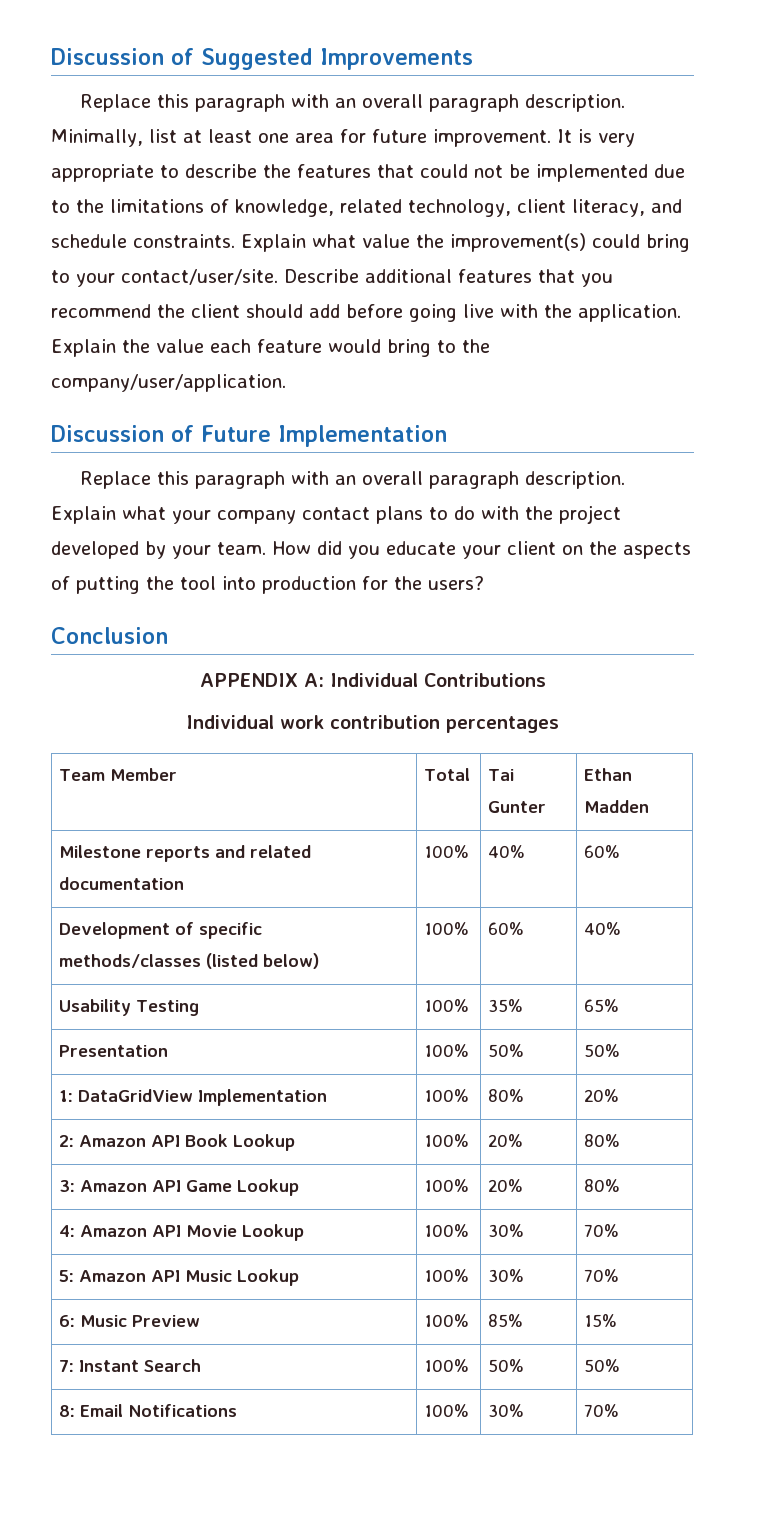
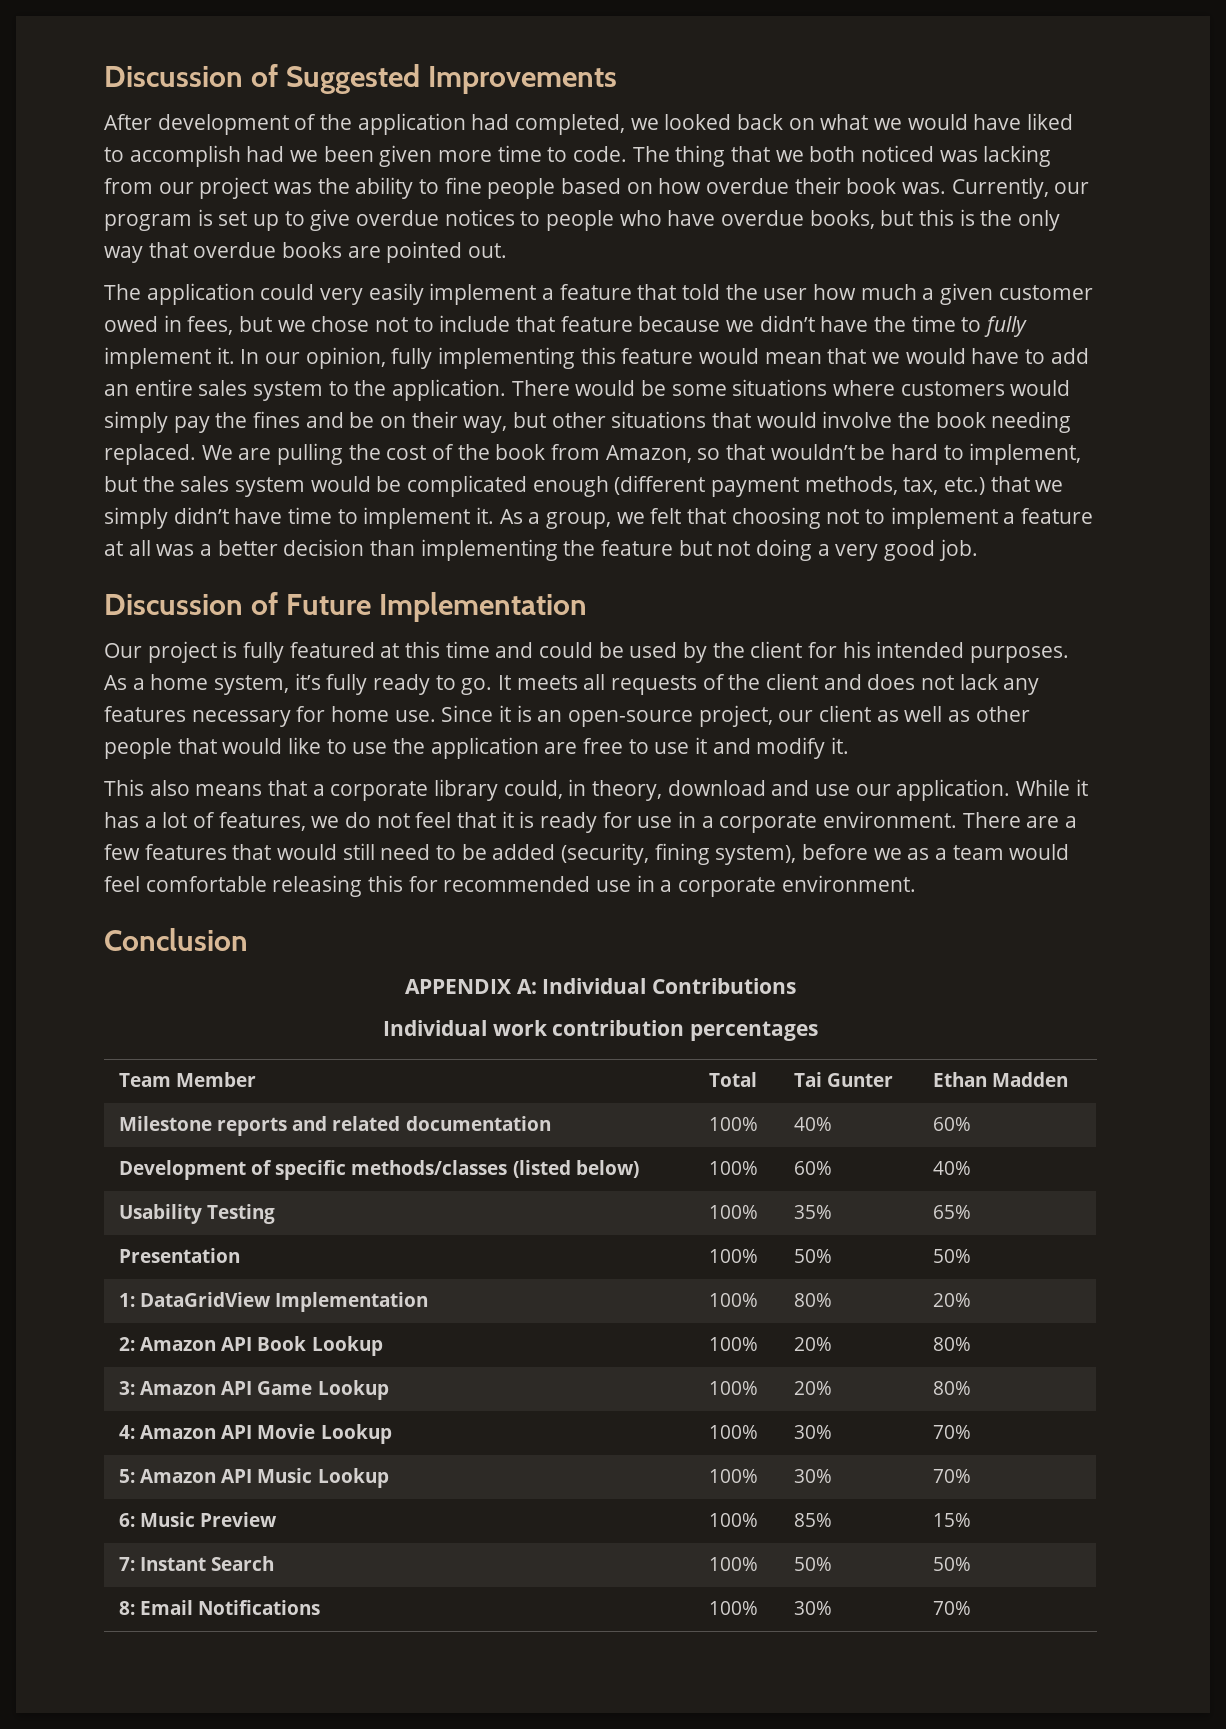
[80,94,626,112] [51,129,635,147] [51,164,685,182] [51,199,682,217] [51,233,690,252] [51,269,613,287] [51,304,681,322] [51,339,490,357] [51,374,286,392] [51,425,447,447] [80,471,626,489] [51,505,621,524] [51,541,691,559] [51,576,484,594] Replace this paragraph with an overall paragraph description. Minimally, list at least one area for future improvement. It is very appropriate to describe the features that could not be implemented due to the limitations of knowledge, related technology, client literacy, and schedule constraints. Explain what value the improvement(s) could bring to your contact/user/site. Describe additional features that you recommend the client should add before going live with the application. Explain the value each feature would bring to the company/user/application. // Discussion of Future Implementation // Replace this paragraph with an overall paragraph description. Explain what your company contact plans to do with the project developed by your team. How did you educate your client on the aspects of putting the tool into production for the users? -> [104,113,1074,135] [104,145,1052,167] [104,177,1090,199] [104,209,1061,231] [104,241,508,263] [104,283,1093,305] [104,315,1028,337] [104,347,1089,369] [104,379,1071,401] [104,411,1072,433] [104,443,1082,465] [104,475,1064,497] [104,507,1094,529] [104,539,978,561] [104,592,588,622] [104,641,1070,663] [104,673,1040,695] [104,705,1030,727] [104,737,850,759] [104,779,1088,801] [104,811,1078,833] [104,843,1070,865] [104,875,916,897] After development of the application had completed, we looked back on what we would have liked to accomplish had we been given more time to code. The thing that we both noticed was lacking from our project was the ability to fine people based on how overdue their book was. Currently, our program is set up to give overdue notices to people who have overdue books, but this is the only way that overdue books are pointed out. // The application could very easily implement a feature that told the user how much a given customer owed in fees, but we chose not to include that feature because we didn’t have the time to fully implement it. In our opinion, fully implementing this feature would mean that we would have to add an entire sales system to the application. There would be some situations where customers would simply pay the fines and be on their way, but other situations that would involve the book needing replaced. We are pulling the cost of the book from Amazon, so that wouldn’t be hard to implement, but the sales system would be complicated enough (different payment methods, tax, etc.) that we simply didn’t have time to implement it. As a group, we felt that choosing not to implement a feature at all was a better decision than implementing the feature but not doing a very good job. // Discussion of Future Implementation // Our project is fully featured at this time and could be used by the client for his intended purposes. As a home system, it’s fully ready to go. It meets all requests of the client and does not lack any features necessary for home use. Since it is an open-source project, our client as well as other people that would like to use the application are free to use it and modify it. // This also means that a corporate library could, in theory, download and use our application. While it has a lot of features, we do not feel that it is ready for use in a corporate environment. There are a few features that would still need to be added (security, fining system), before we as a team would feel comfortable releasing this for recommended use in a corporate environment.

